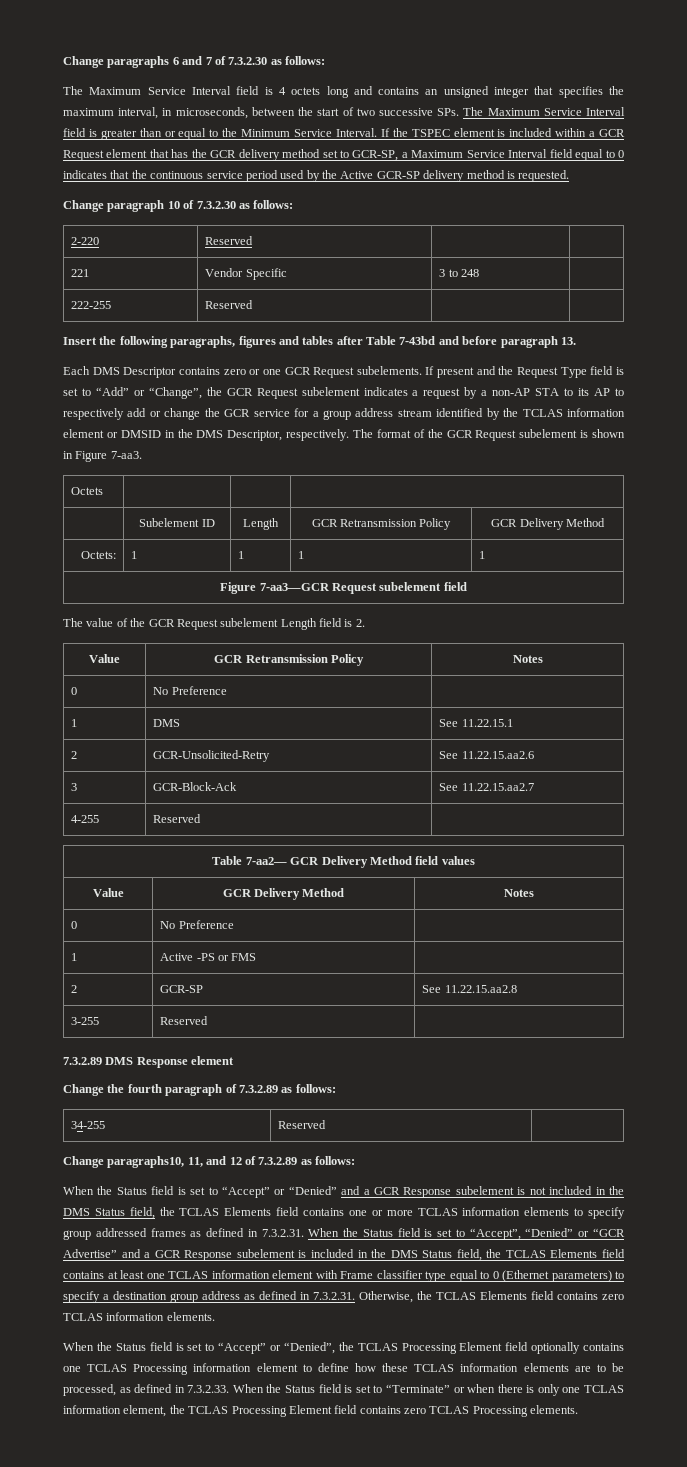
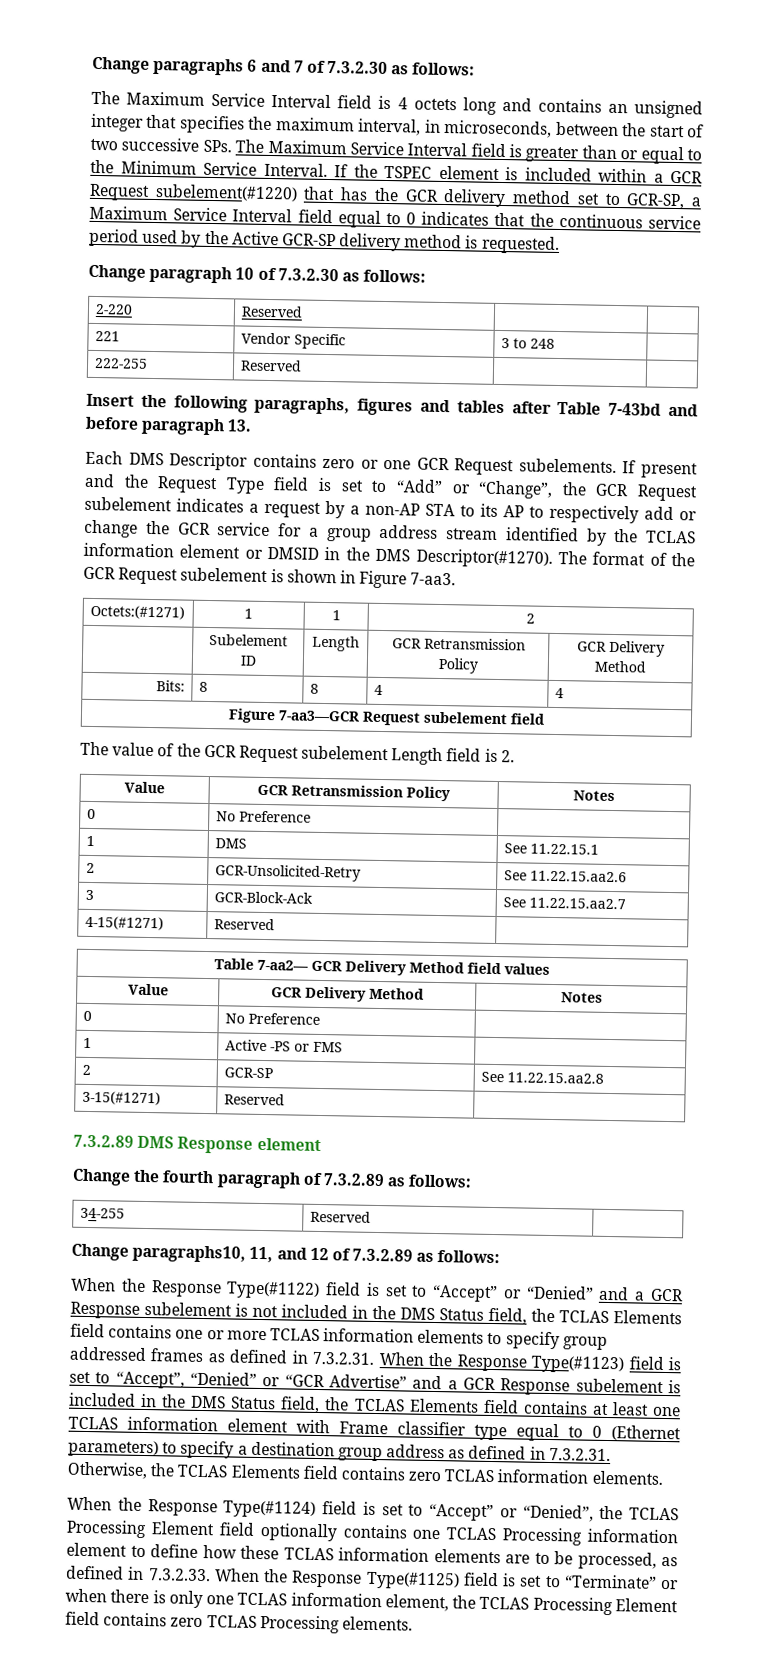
[106,149,148,158] element -> [154,184,298,202] subelement(#1220)
[227,429,350,441] Descriptor, respectively. -> [415,548,553,568] Descriptor(#1270).
[71,487,104,495] Octets | | | -> [89,604,185,620] [244,608,253,619] [331,610,341,621] [526,613,535,624] Octets:(#1271) | 1 | 1 | 2
[80,551,116,559] [131,551,138,559] [238,551,245,559] [298,551,305,559] [479,551,486,559] Octets: | 1 | 1 | 1 | 1 -> [156,680,186,692] [198,681,208,692] [309,683,319,694] [373,684,383,696] [554,687,564,699] Bits: | 8 | 8 | 4 | 4
[71,815,100,823] 4-255 -> [84,915,164,931] 4-15(#1271)
[71,1017,100,1025] 3-255 -> [81,1090,161,1106] 3-15(#1271)
[116,1187,147,1195] Status -> [150,1280,321,1300] Response Type(#1122)
[362,1229,393,1237] Status -> [456,1354,625,1374] Response Type(#1123)
[115,1343,146,1351] Status -> [147,1499,317,1518] Response Type(#1124)
[285,1385,316,1393] Status -> [291,1570,460,1590] Response Type(#1125)

